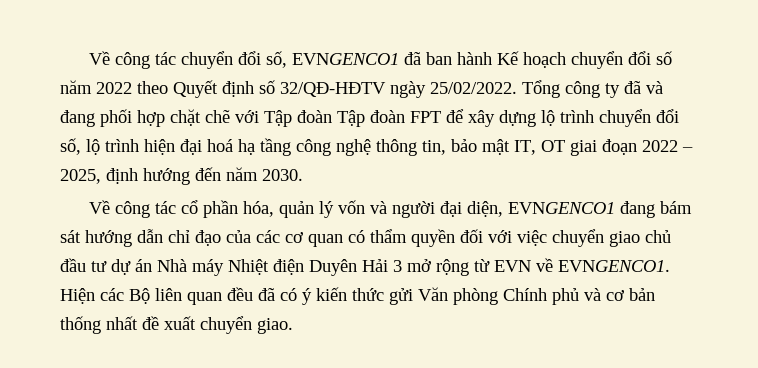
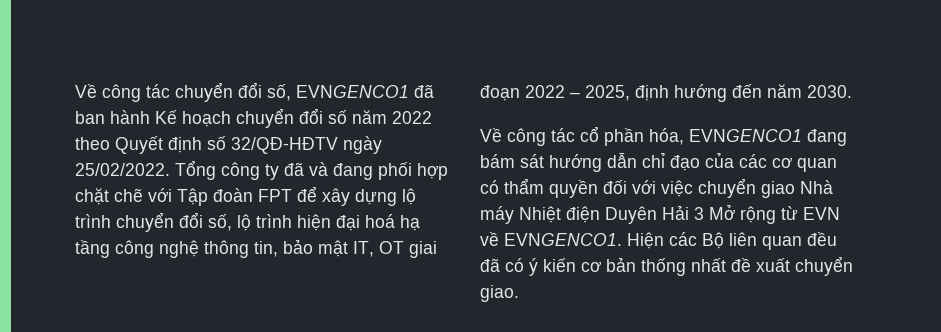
[337,110,405,127] Tập đoàn -> (253, 195) none
[278,200,503,218] quản lý vốn và người đại diện, -> (684, 136) none
[645,230,671,243] [60,258,152,275] chủ đầu tư dự án -> (795, 189) none
[407,259,431,272] mở -> [709,204,735,220] Mở
[352,287,601,305] thức gửi Văn phòng Chính phủ và -> (576, 265) none

